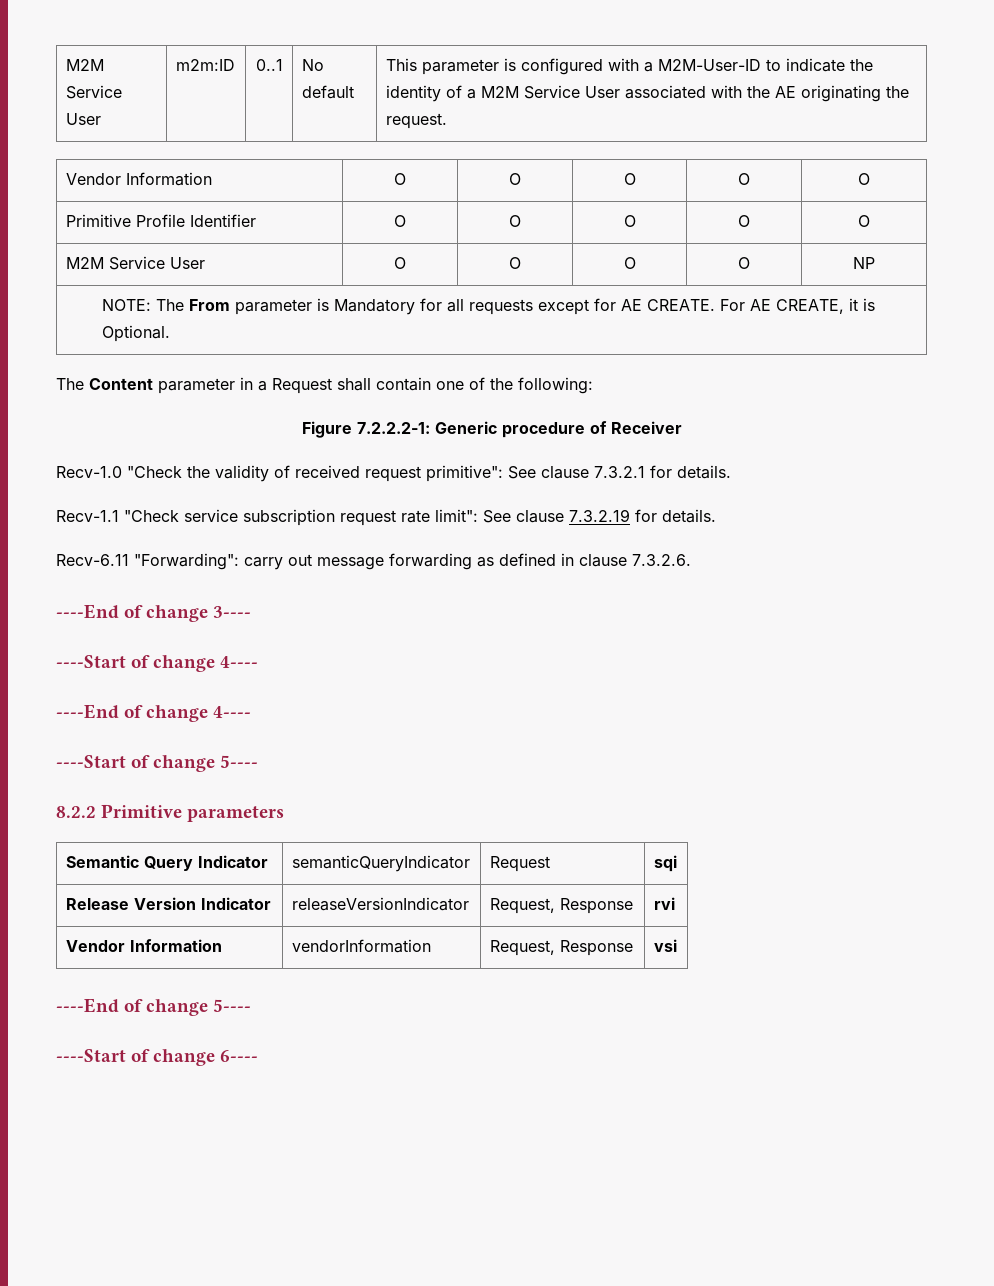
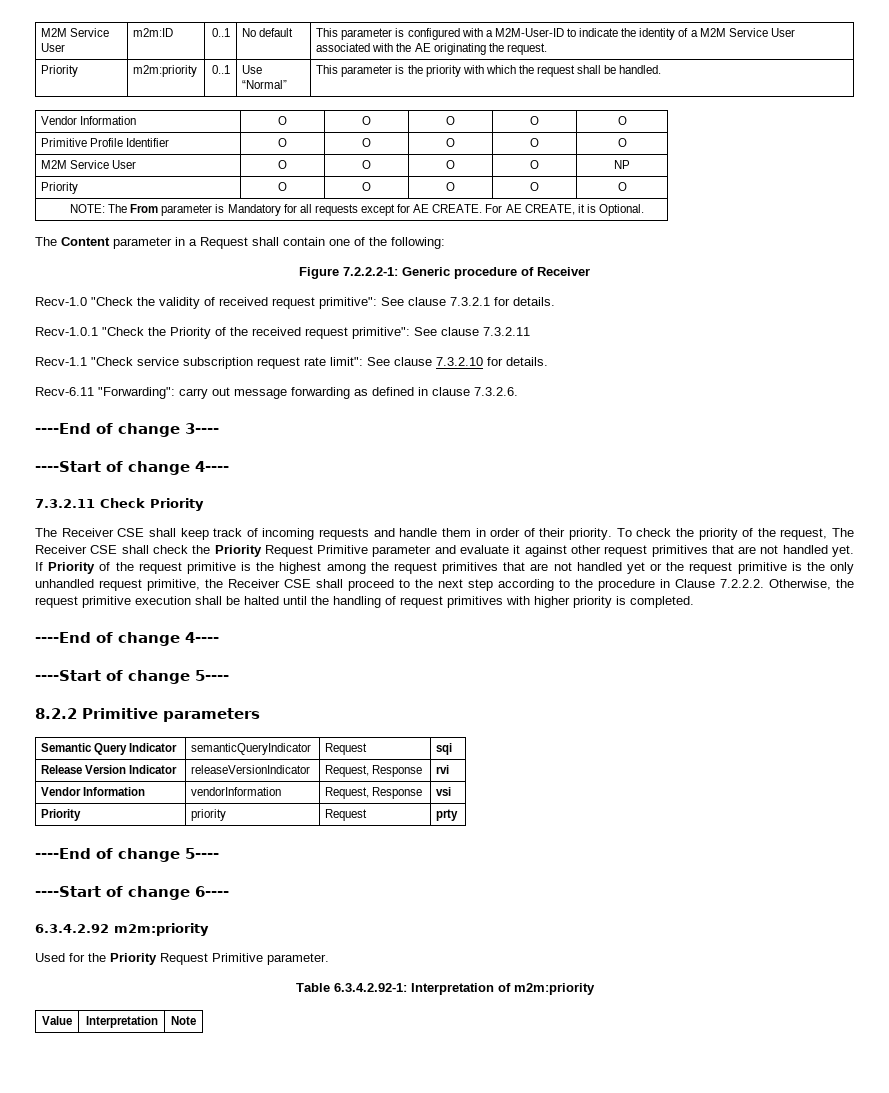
(447, 121) none -> [41,65,79,77] [133,65,198,77] [211,65,230,74] [242,65,263,74] [242,80,288,89] [316,65,662,77] // Priority | m2m:priority | 0..1 | Use “Normal” | This parameter is the priority with which the request shall be handled.
(875, 263) none -> [41,182,79,194] [278,182,287,191] [362,182,371,191] [446,182,455,191] [530,182,539,191] [617,182,627,191] // Priority | O | O | O | O | O
(731, 472) none -> [35,327,530,339] // Recv-1.0.1 "Check the Priority of the received request primitive": See clause 7.3.2.11
[569,509,630,522] 7.3.2.19 -> [436,357,483,366] 7.3.2.10
(259, 662) none -> [35,498,204,511] [35,528,854,540] [35,545,854,557] [35,562,854,574] [35,579,854,591] [35,596,694,608] // 7.3.2.11 Check Priority // The Receiver CSE shall keep track of incoming requests and handle them in order of their priority. To check the priority of the request, The Receiver CSE shall check the Priority Request Primitive parameter and evaluate it against other request primitives that are not handled yet. If Priority of the request primitive is the highest among the request primitives that are not handled yet or the request primitive is the only unhandled request primitive, the Receiver CSE shall proceed to the next step according to the procedure in Clause 7.2.2.2. Otherwise, the request primitive execution shall be halted until the handling of request primitives with higher priority is completed.
(677, 945) none -> [41,809,82,821] [191,809,227,821] [325,809,368,821] [436,809,459,821] // Priority | priority | Request | prty
(259, 1056) none -> [35,923,209,936] [35,953,329,965] [295,983,595,995] [42,1016,72,1025] [85,1016,158,1028] [171,1016,196,1025] // 6.3.4.2.92 m2m:priority // Used for the Priority Request Primitive parameter. // Table 6.3.4.2.92-1: Interpretation of m2m:priority // Value | Interpretation | Note

